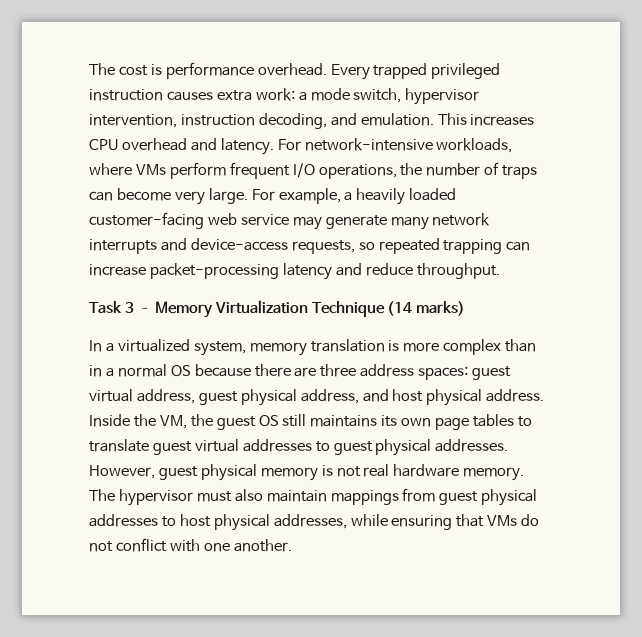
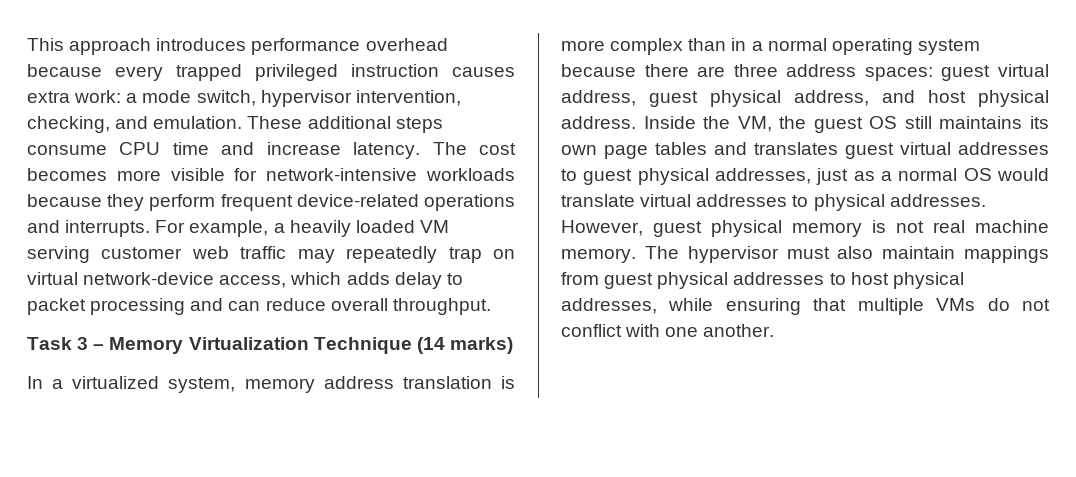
[89,62,370,80] The cost is performance overhead. Every -> [27,38,448,55] [27,64,163,81] This approach introduces performance overhead because every
[180,113,535,129] [89,138,513,155] [89,162,538,179] [89,188,248,205] instruction decoding, and emulation. This increases CPU overhead and latency. For network-intensive workloads, where VMs perform frequent I/O operations, the number of traps can become very large. -> [27,116,443,133] [27,142,516,159] [27,168,515,181] [27,194,515,211] [27,220,151,237] checking, and emulation. These additional steps consume CPU time and increase latency. The cost becomes more visible for network-intensive workloads because they perform frequent device-related operations and interrupts.
[89,212,491,230] [89,238,531,254] [89,263,413,280] customer-facing web service may generate many network interrupts and device-access requests, so repeated trapping can increase packet-processing latency and reduce -> [419,220,449,233] [27,246,515,263] [27,272,463,289] [27,298,388,315] VM serving customer web traffic may repeatedly trap on virtual network-device access, which adds delay to packet processing and can reduce overall
(307, 349) none -> [323,376,394,389] address
[170,365,191,377] OS -> [831,38,980,55] operating system
[517,416,532,427] [89,439,149,452] to translate -> [714,142,838,155] and translates
(432, 447) none -> [715,168,1049,185] [561,194,885,211] addresses, just as a normal OS would translate virtual addresses to physical
[393,464,460,477] hardware -> [975,220,1049,233] machine
(485, 520) none -> [857,298,924,315] multiple

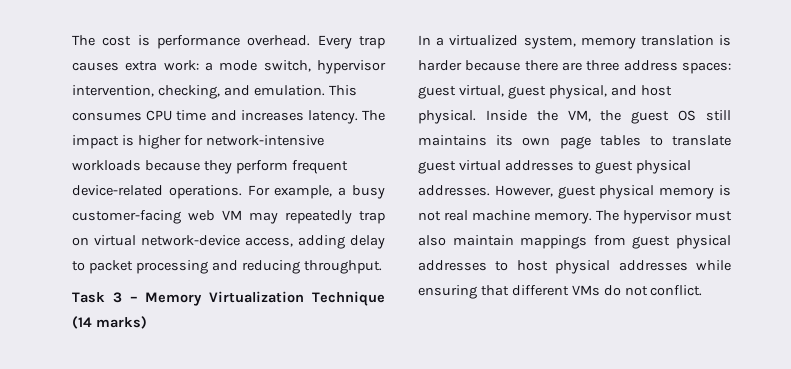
[27,38,448,55] [27,64,439,81] This approach introduces performance overhead because every trapped privileged instruction -> [72,35,385,49] The cost is performance overhead. Every trap
[247,116,443,133] [27,145,107,155] These additional steps consume -> [328,85,357,96] [72,112,142,121] This consumes
[266,142,341,155] increase -> [240,110,304,121] increases
[479,143,516,155] [27,168,225,181] cost becomes more visible -> [72,135,181,149] impact is higher
[424,194,515,211] [27,220,449,237] [27,246,287,263] operations and interrupts. For example, a heavily loaded VM serving customer web traffic -> [168,185,386,199] [72,210,242,224] operations. For example, a busy customer-facing web VM
[290,272,390,285] which adds -> [298,235,345,249] adding
[228,298,388,311] can reduce overall -> [241,260,300,274] reducing
[323,376,394,389] address -> (636, 43) none
[561,38,980,55] more complex than in a normal operating system -> [418,60,462,71] harder
[998,64,1049,77] [561,90,1049,107] [561,116,636,129] virtual address, guest physical address, and host physical address. -> [458,85,672,99] [418,110,476,124] virtual, guest physical, and host physical.
[714,142,838,155] and translates -> [649,135,731,146] to translate
[715,168,1049,185] [561,194,885,211] addresses, just as a normal OS would translate virtual addresses to physical -> (691, 167) none
[561,298,657,314] addresses, -> [618,260,688,271] addresses
[857,298,924,315] multiple -> [511,285,569,296] different
[561,324,775,337] conflict with one another. -> [650,285,703,296] conflict.

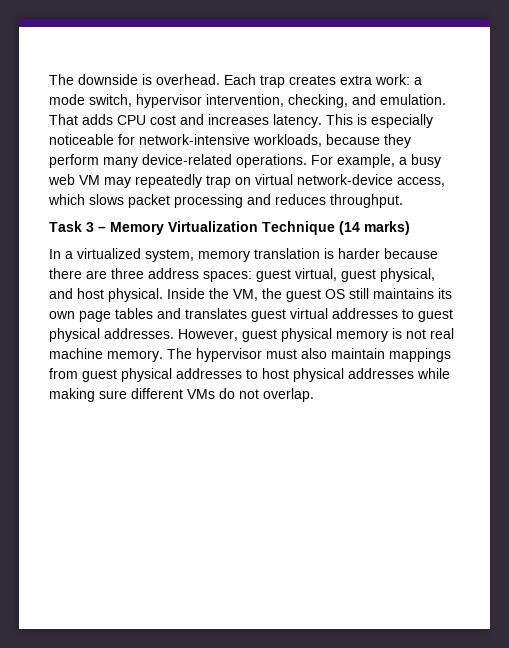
[72,35,385,49] [72,62,119,71] The cost is performance overhead. Every trap causes -> [49,74,336,88] The downside is overhead. Each trap creates
[328,85,357,96] [72,110,385,124] [72,135,181,149] This consumes CPU time and increases latency. The impact is higher -> [49,114,433,128] [49,134,114,145] That adds CPU cost and increases latency. This is especially noticeable
[72,160,141,171] workloads -> [253,134,322,147] workloads,
[291,160,348,174] frequent -> [103,157,138,168] many
[72,210,181,224] customer-facing -> (441, 161) none
[298,235,385,249] [72,261,85,271] adding delay to -> [48,194,124,205] which slows
[241,260,300,274] reducing -> [275,194,326,205] reduces
[649,135,731,146] to translate -> [157,308,247,319] and translates
[418,285,509,299] ensuring that -> [49,388,127,402] making sure
[650,285,703,296] conflict. -> [263,388,314,402] overlap.

